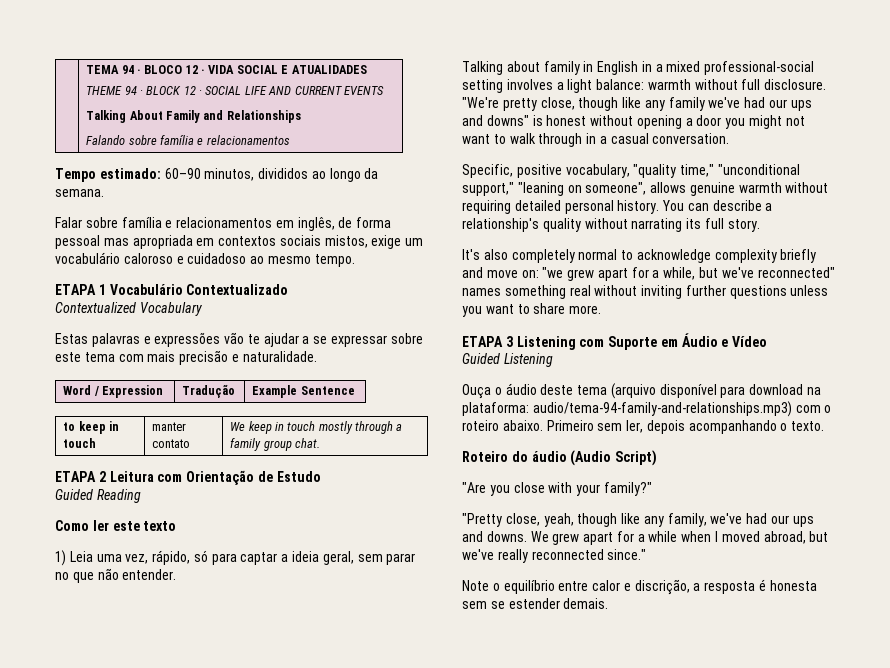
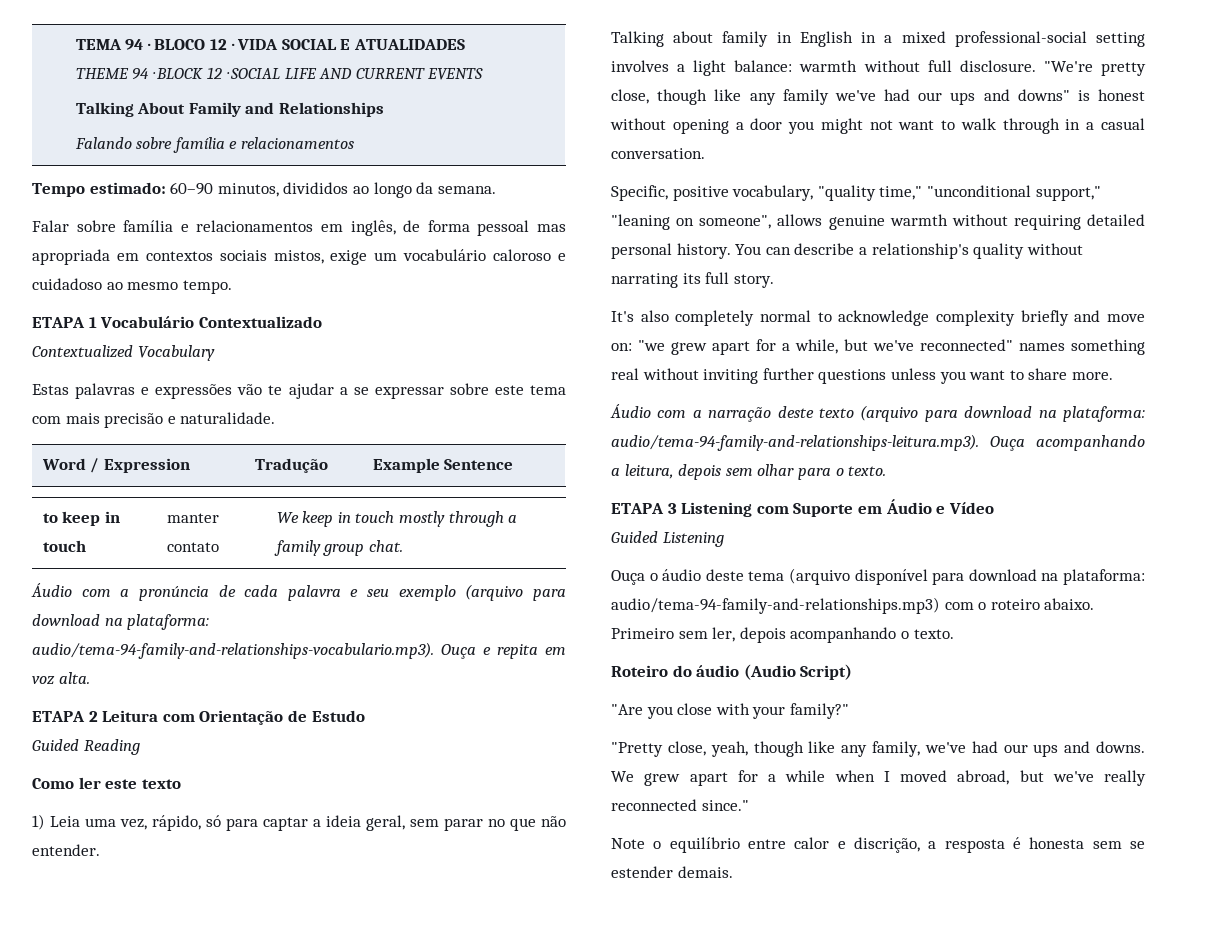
(320, 443) none -> [31,583,566,601] [32,614,210,630] [32,642,566,659] [32,672,90,685] // Áudio com a pronúncia de cada palavra e seu exemplo (arquivo para download na plataforma: audio/tema-94-family-and-relationships-vocabulario.mp3). Ouça e repita em voz alta.
(602, 309) none -> [610,404,1145,422] [611,434,1145,451] [611,464,887,480] // Áudio com a narração deste texto (arquivo para download na plataforma: audio/tema-94-family-and-relationships-leitura.mp3). Ouça acompanhando a leitura, depois sem olhar para o texto.

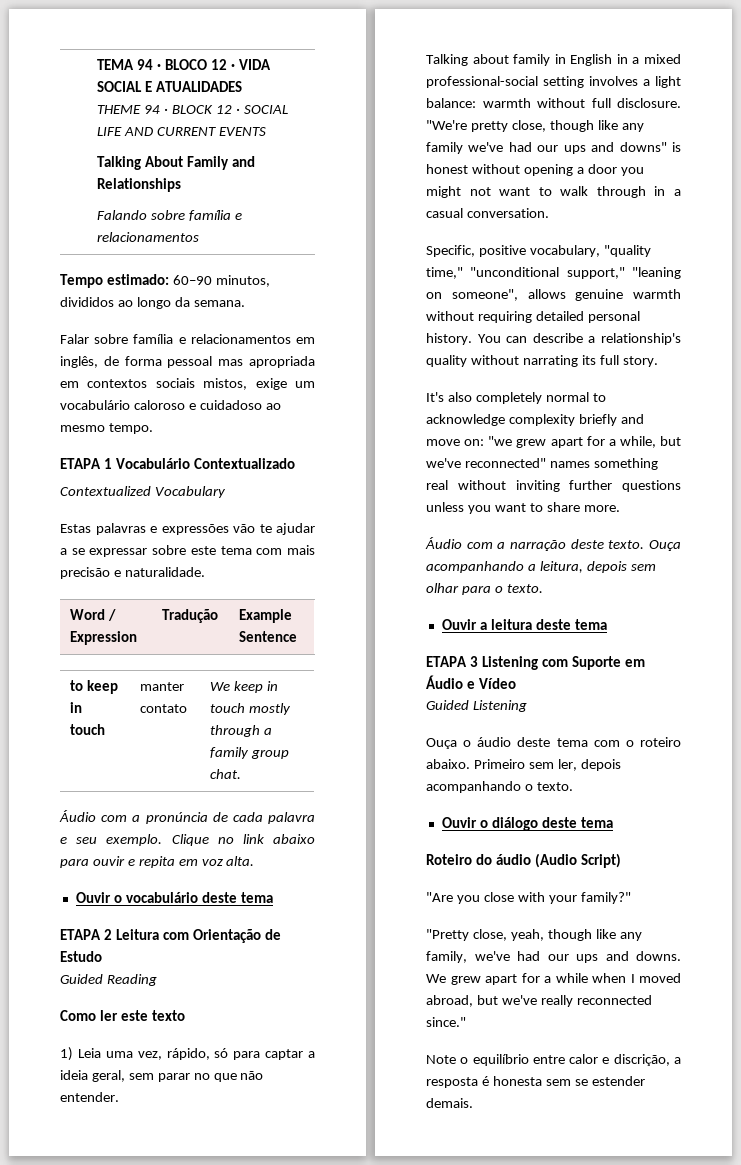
[398,584,566,601] [32,614,210,630] [32,642,476,659] exemplo (arquivo para download na plataforma: audio/tema-94-family-and-relationships-vocabulario.mp3). Ouça -> [106,834,315,846] [60,856,125,868] exemplo. Clique no link abaixo para ouvir
(90, 678) none -> [75,892,273,903] // Ouvir o vocabulário deste tema
[819,405,1145,422] [611,434,979,451] texto (arquivo para download na plataforma: audio/tema-94-family-and-relationships-leitura.mp3). -> [608,540,645,549] texto.
(887, 471) none -> [441,619,607,630] // Ouvir a leitura deste tema
[789,568,1145,585] [611,597,940,614] (arquivo disponível para download na plataforma: audio/tema-94-family-and-relationships.mp3) -> (588, 742) none
(954, 634) none -> [441,817,613,831] // Ouvir o diálogo deste tema

